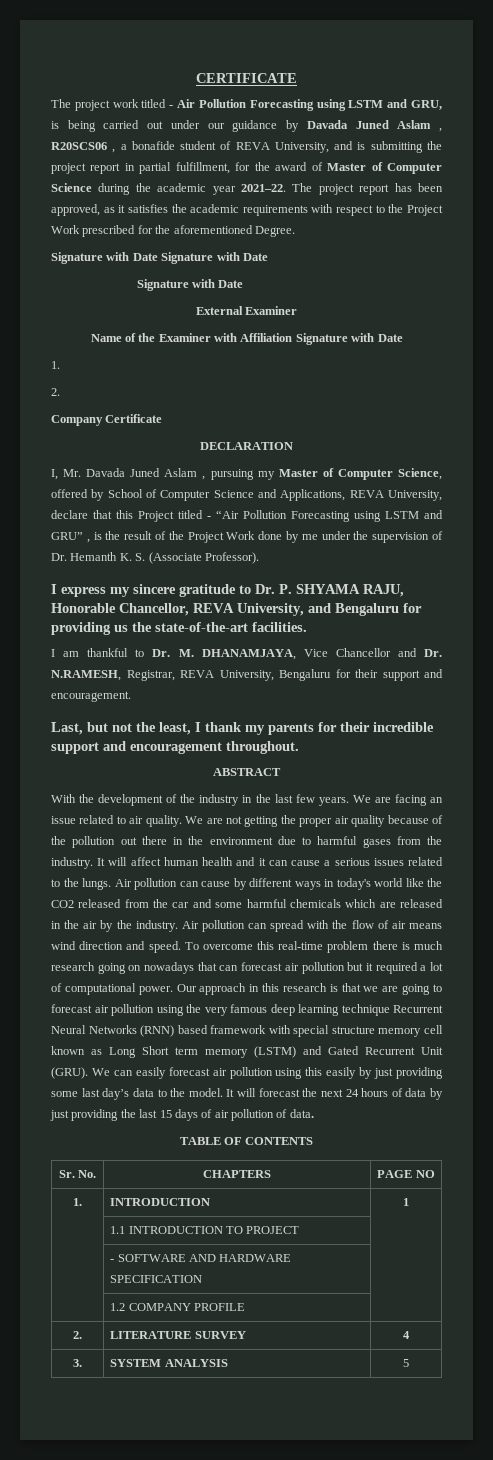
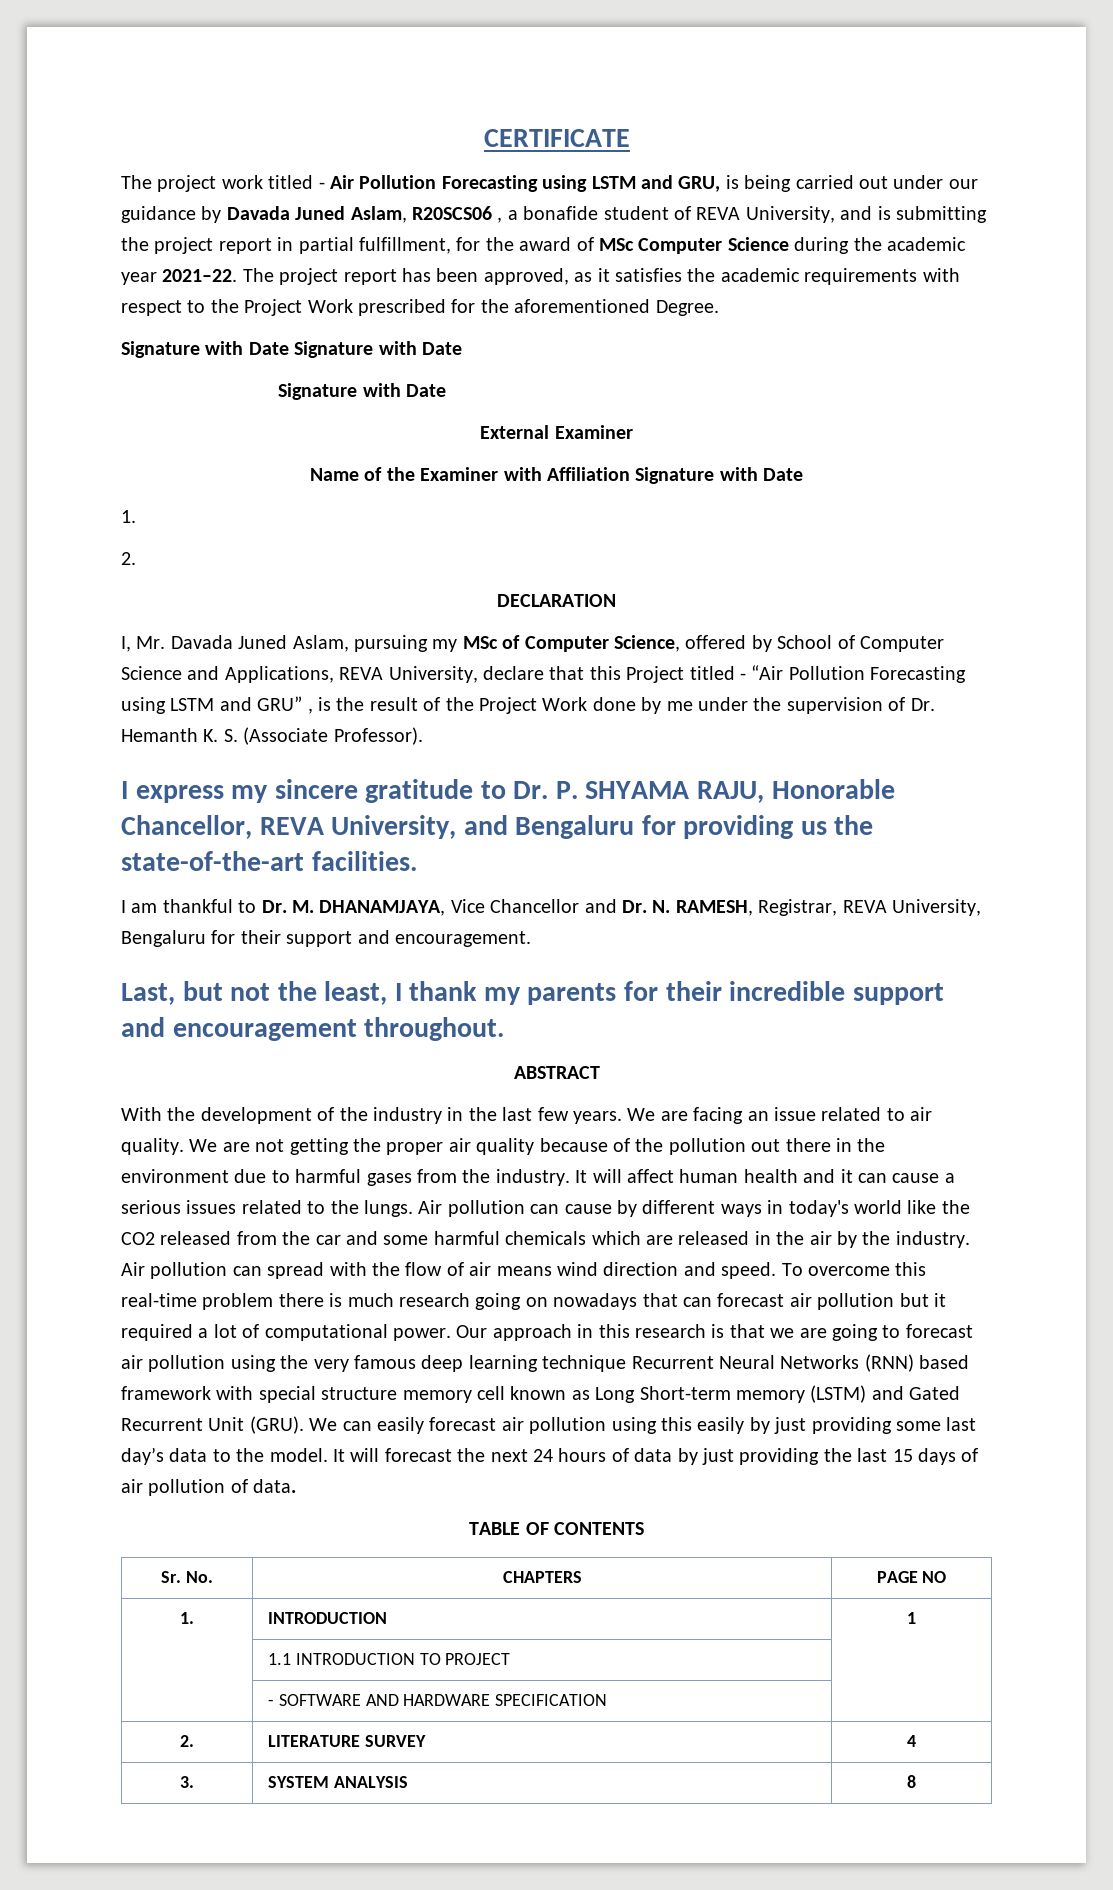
[397,120,442,132] Aslam , -> [350,206,407,223] Aslam,
[327,162,383,171] Master of -> [598,238,634,251] MSc
[51,414,163,426] // Company Certificate -> (136, 558) none
[164,468,206,480] Aslam , -> [292,635,349,652] Aslam,
[278,469,318,477] Master -> [462,636,498,649] MSc
[51,670,121,681] N.RAMESH, -> [652,900,753,916] N. RAMESH,
[142,1046,198,1055] Short term -> [639,1386,731,1400] Short-term
[110,1303,246,1311] // | 1.2 COMPANY PROFILE | -> (608, 1700) none
[403,1359,409,1367] 5 -> [907,1775,916,1788] 8

